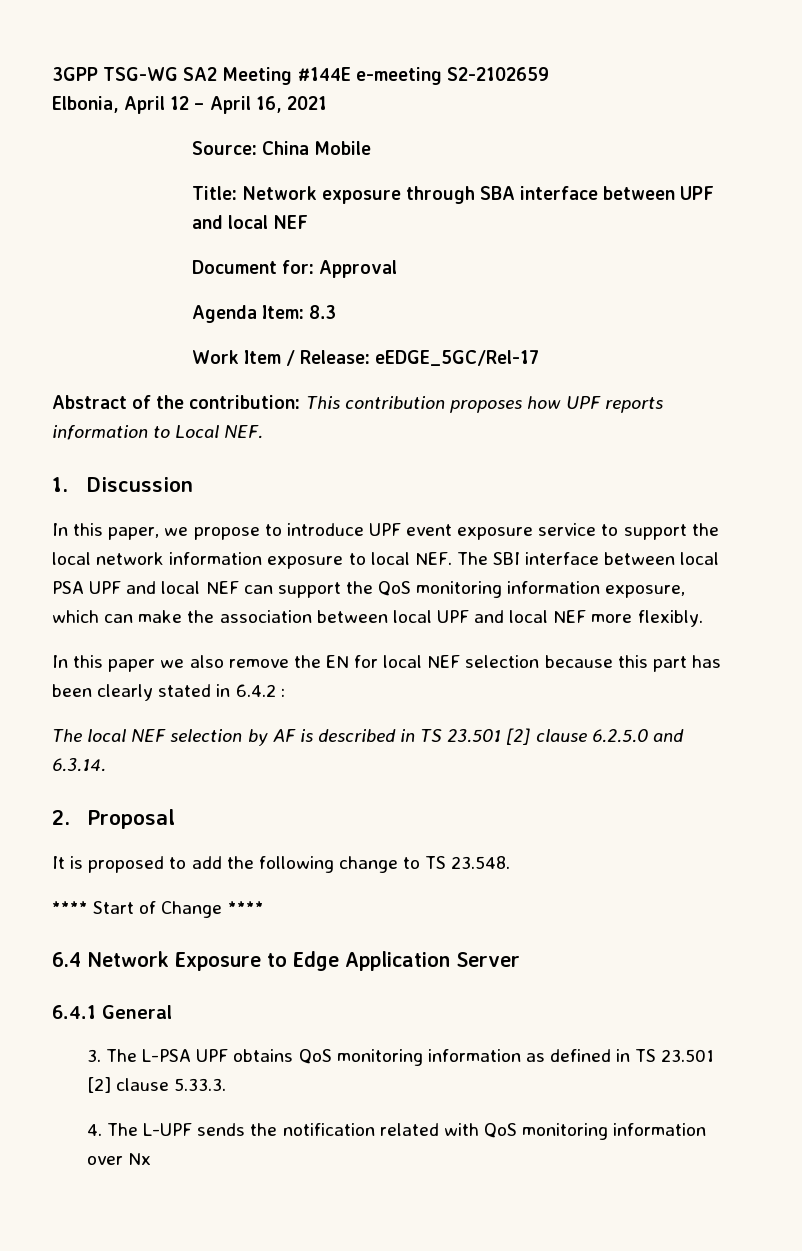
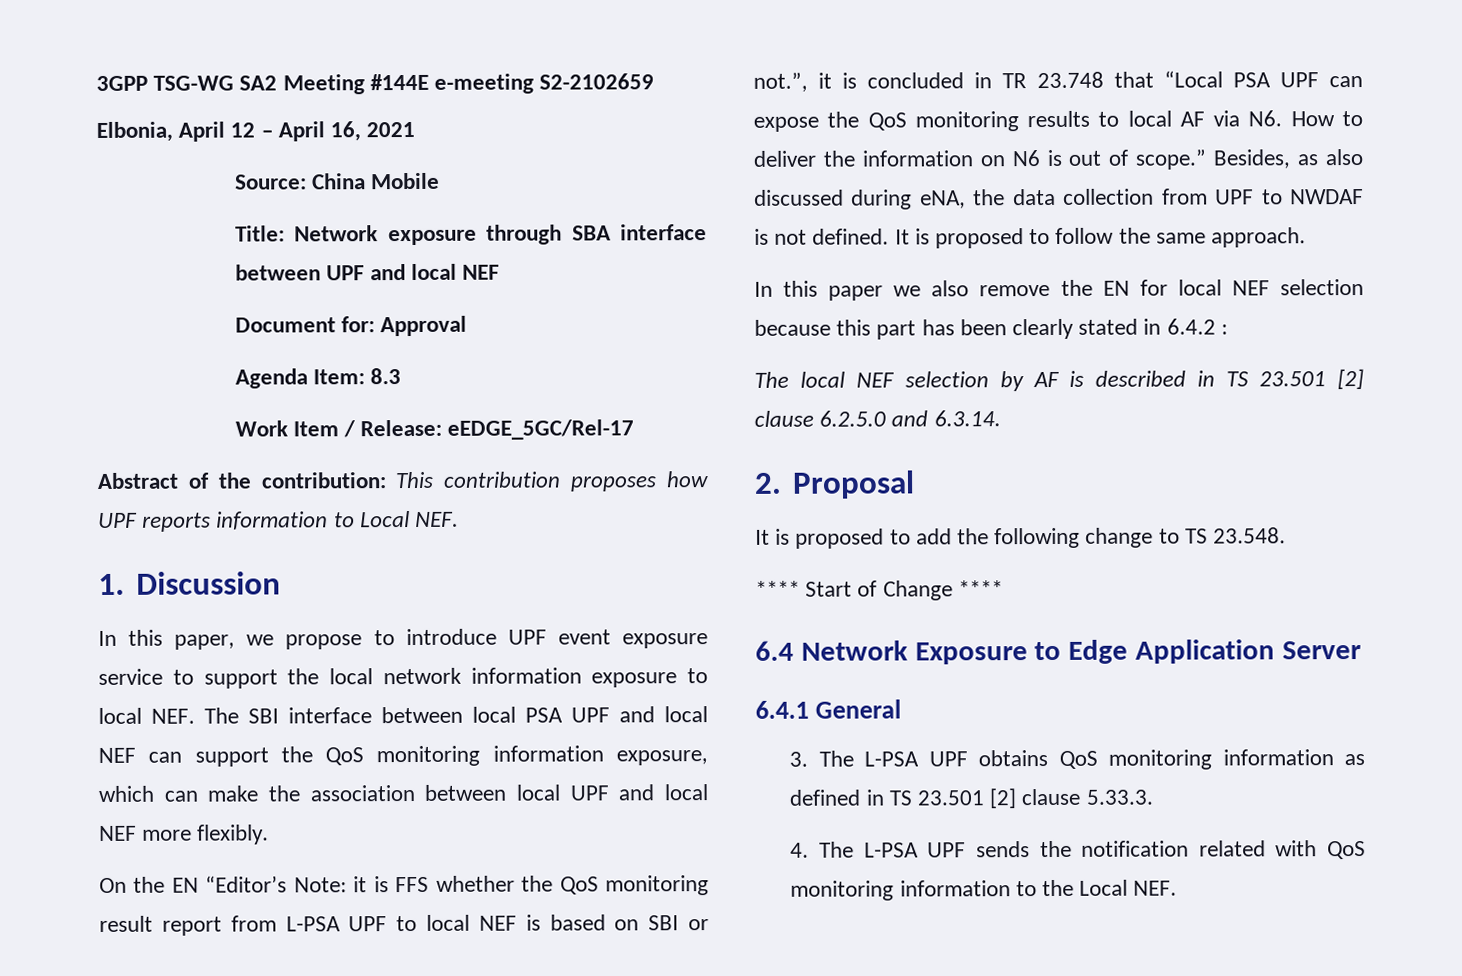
(703, 618) none -> [99,875,709,896] [99,914,709,936] [753,70,1363,92] [753,110,1363,132] [753,149,1363,170] [754,188,1364,210] [754,227,1307,249] // On the EN “Editor’s Note: it is FFS whether the QoS monitoring result report from L-PSA UPF to local NEF is based on SBI or not.”, it is concluded in TR 23.748 that “Local PSA UPF can expose the QoS monitoring results to local AF via N6. How to deliver the information on N6 is out of scope.” Besides, as also discussed during eNA, the data collection from UPF to NWDAF is not defined. It is proposed to follow the same approach.
[143,1123,193,1136] L-UPF -> [863,842,967,858] L-PSA UPF
[86,1153,152,1165] over Nx -> [1015,879,1178,897] to the Local NEF.

